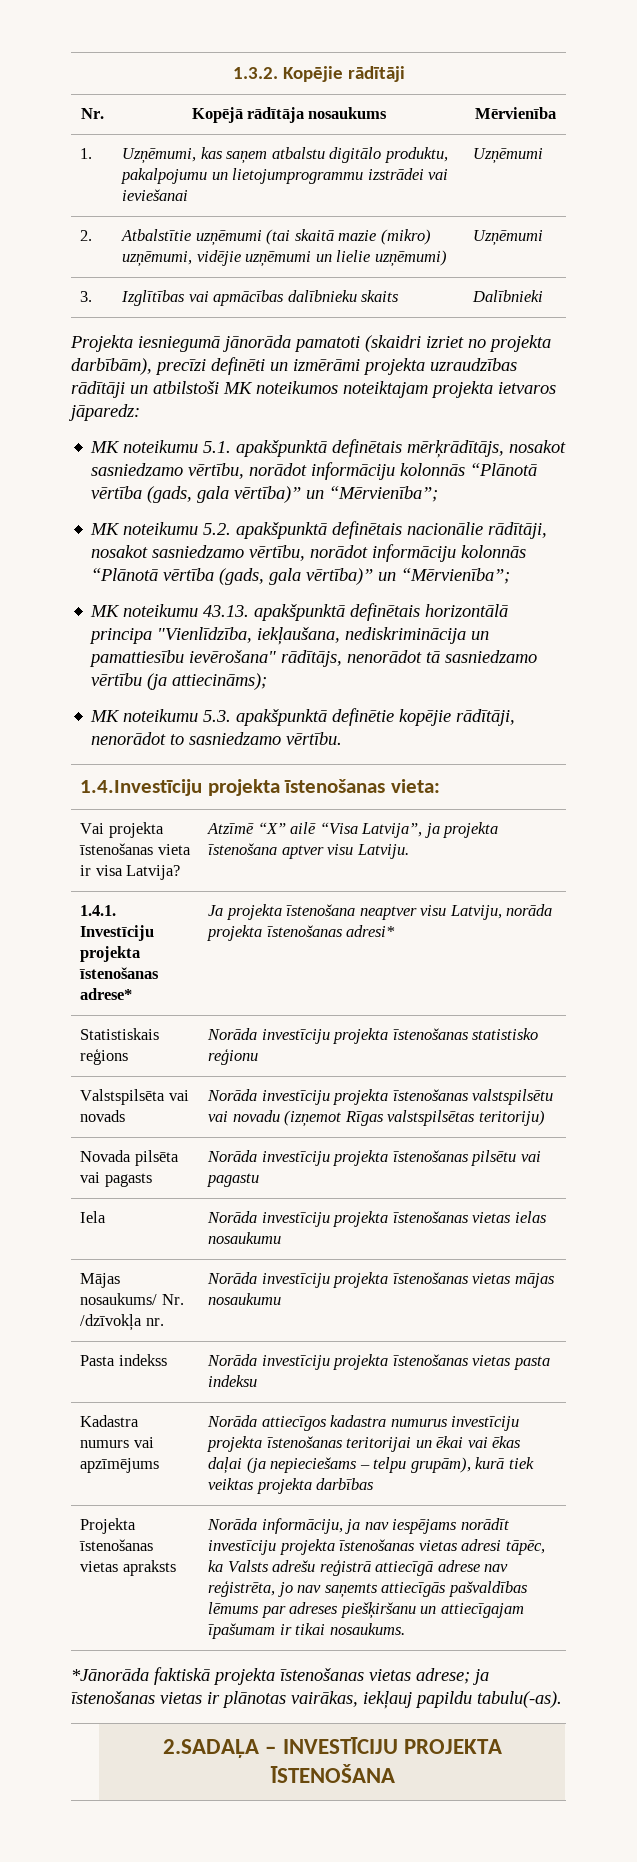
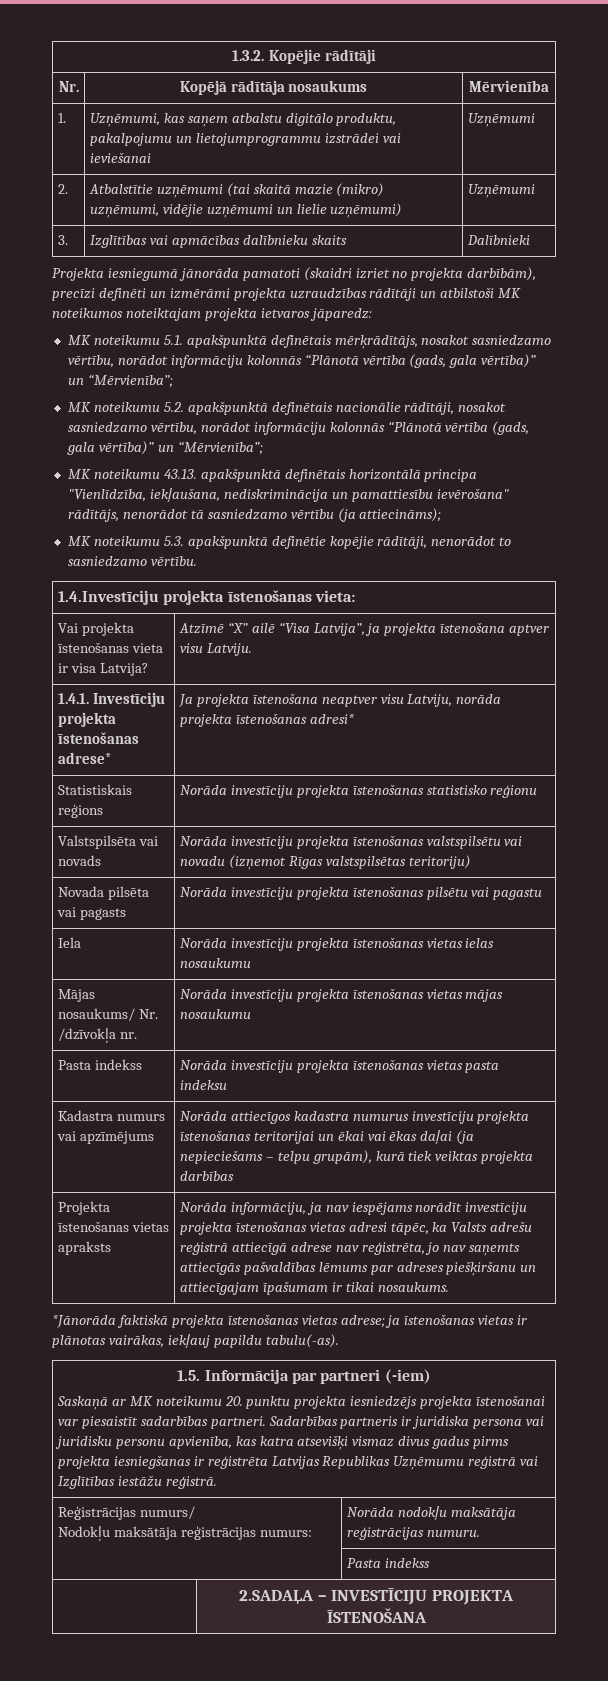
(562, 1699) none -> [177,1369,431,1384] [56,1395,546,1410] [57,1416,545,1429] [54,1435,510,1450] [57,1455,539,1470] [57,1475,217,1489] [57,1506,195,1520] [57,1526,312,1541] [346,1506,516,1520] [346,1527,480,1540] [346,1558,430,1568] // 1.5. Informācija par partneri (-iem) // Saskaņā ar MK noteikumu 20. punktu projekta iesniedzējs projekta īstenošanai var piesaistīt sadarbības partneri. Sadarbības partneris ir juridiska persona vai juridisku personu apvienība, kas katra atsevišķi vismaz divus gadus pirms projekta iesniegšanas ir reģistrēta Latvijas Republikas Uzņēmumu reģistrā vai Izglītības iestāžu reģistrā. // Reģistrācijas numurs/ // Nodokļu maksātāja reģistrācijas numurs: | Norāda nodokļu maksātāja reģistrācijas numuru. // | Pasta indekss

